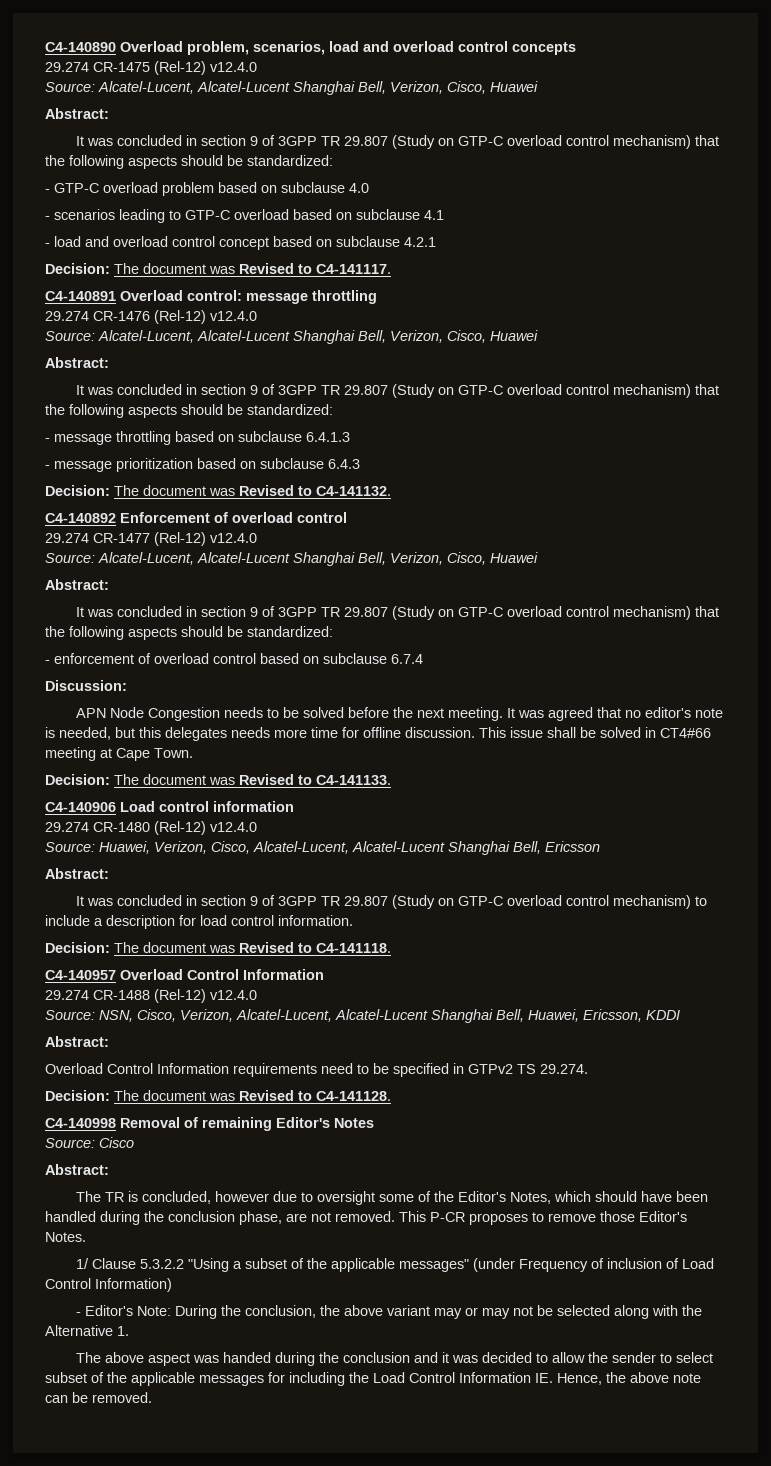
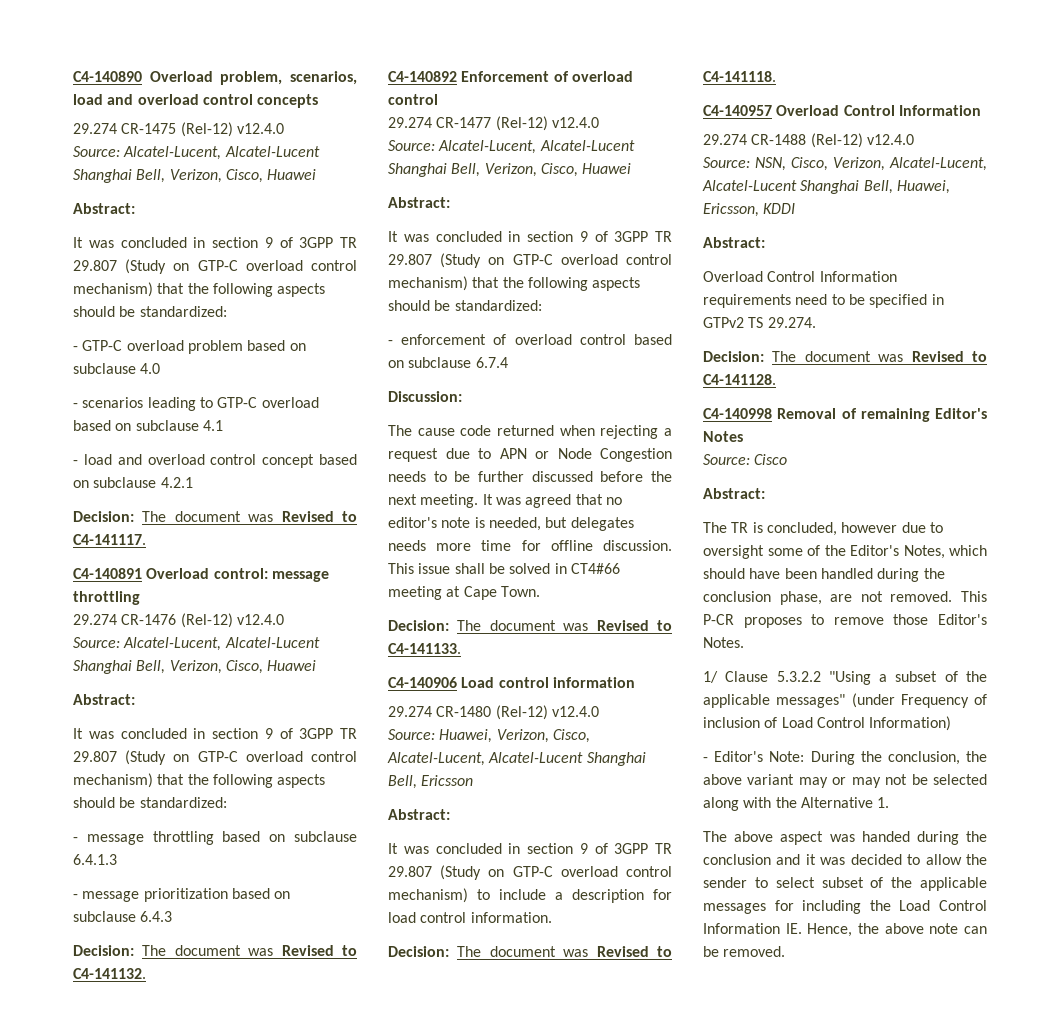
[75,708,106,718] APN -> [388,425,672,439] [388,448,549,462] The cause code returned when rejecting a request due to APN or
[302,707,344,718] solved -> [478,471,593,482] further discussed
[139,727,161,738] this -> (568, 522) none

